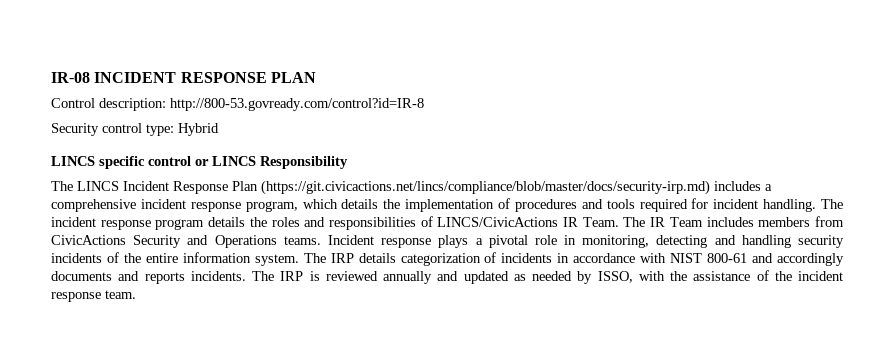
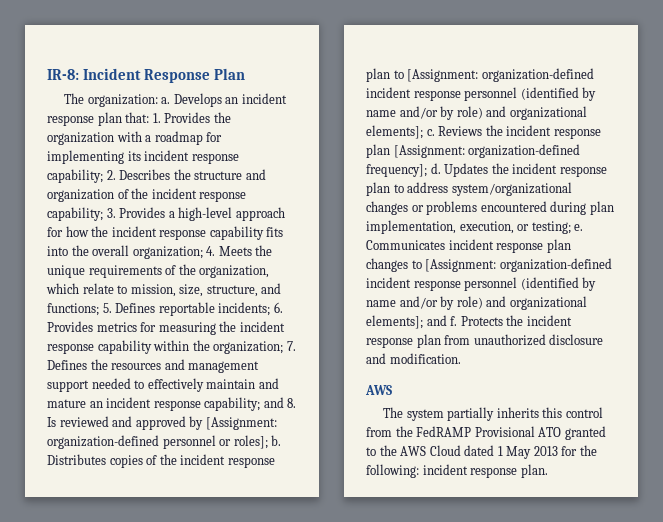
[51,72,316,83] [51,98,424,111] [51,123,219,136] [51,156,348,169] [51,180,772,195] [51,198,843,212] [51,216,845,230] [51,235,844,248] [51,252,845,266] [51,270,843,284] [51,290,136,302] IR-08 INCIDENT RESPONSE PLAN // Control description: http://800-53.govready.com/control?id=IR-8 // Security control type: Hybrid // LINCS specific control or LINCS Responsibility // The LINCS Incident Response Plan (https://git.civicactions.net/lincs/compliance/blob/master/docs/security-irp.md) includes a comprehensive incident response program, which details the implementation of procedures and tools required for incident handling. The incident response program details the roles and responsibilities of LINCS/CivicActions IR Team. The IR Team includes members from CivicActions Security and Operations teams. Incident response plays a pivotal role in monitoring, detecting and handling security incidents of the entire information system. The IRP details categorization of incidents in accordance with NIST 800-61 and accordingly documents and reports incidents. The IRP is reviewed annually and updated as needed by ISSO, with the assistance of the incident response team. -> [47,68,246,83] [64,93,287,107] [47,112,231,126] [47,131,223,145] [47,150,239,164] [47,169,266,183] [47,188,247,202] [47,207,285,221] [47,226,284,240] [47,245,273,259] [47,264,270,278] [46,283,282,297] [47,302,283,316] [47,321,285,335] [47,340,296,354] [47,359,260,373] [47,378,279,392] [47,397,297,411] [47,416,277,430] [47,435,282,449] [47,454,275,468] [366,68,594,82] [366,87,597,101] [366,106,587,120] [366,125,601,139] [366,144,581,158] [366,163,607,177] [366,182,572,196] [366,201,614,215] [366,220,584,234] [366,239,571,253] [366,258,612,272] [366,277,597,291] [366,296,587,310] [366,315,572,329] [366,334,604,348] [366,353,461,364] [365,385,392,395] [383,407,603,421] [366,426,606,440] [366,445,597,459] [366,464,548,478] IR-8: Incident Response Plan // The organization: a. Develops an incident response plan that: 1. Provides the organization with a roadmap for implementing its incident response capability; 2. Describes the structure and organization of the incident response capability; 3. Provides a high-level approach for how the incident response capability fits into the overall organization; 4. Meets the unique requirements of the organization, which relate to mission, size, structure, and functions; 5. Defines reportable incidents; 6. Provides metrics for measuring the incident response capability within the organization; 7. Defines the resources and management support needed to effectively maintain and mature an incident response capability; and 8. Is reviewed and approved by [Assignment: organization-defined personnel or roles]; b. Distributes copies of the incident response plan to [Assignment: organization-defined incident response personnel (identified by name and/or by role) and organizational elements]; c. Reviews the incident response plan [Assignment: organization-defined frequency]; d. Updates the incident response plan to address system/organizational changes or problems encountered during plan implementation, execution, or testing; e. Communicates incident response plan changes to [Assignment: organization-defined incident response personnel (identified by name and/or by role) and organizational elements]; and f. Protects the incident response plan from unauthorized disclosure and modification. // AWS // The system partially inherits this control from the FedRAMP Provisional ATO granted to the AWS Cloud dated 1 May 2013 for the following: incident response plan.

